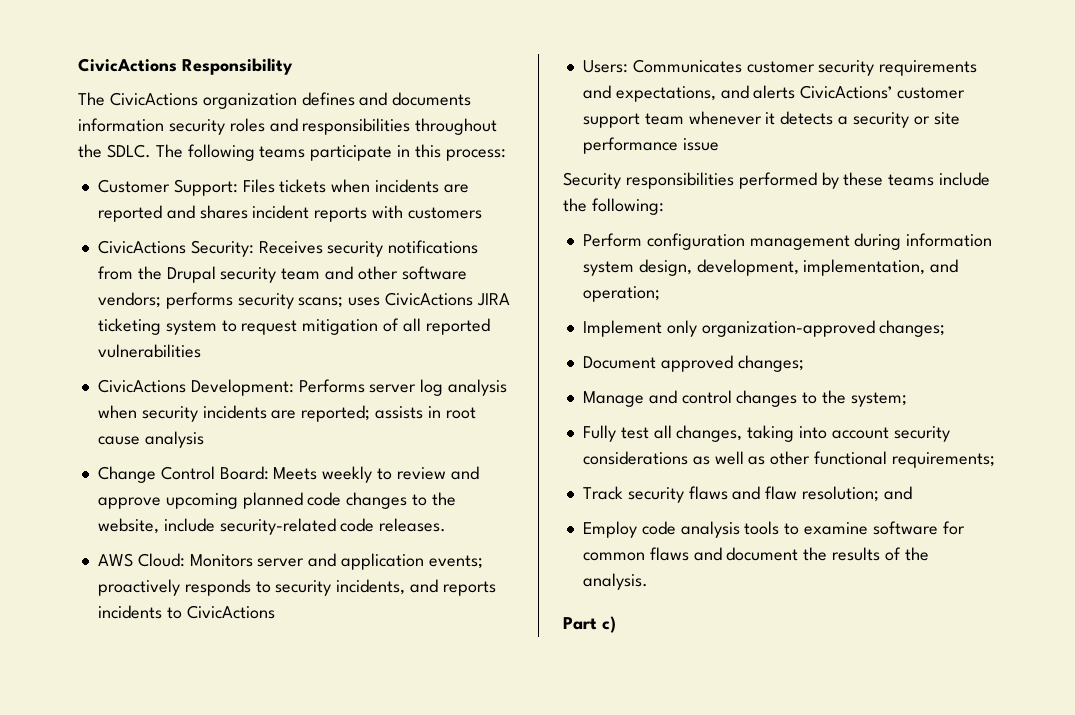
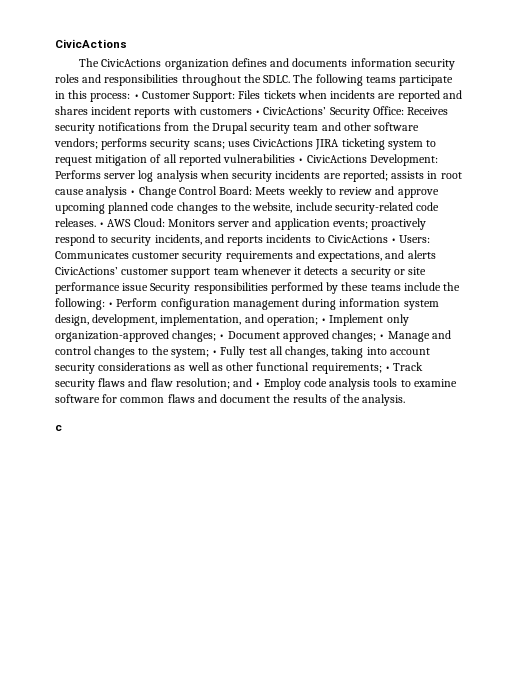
[78,58,293,75] CivicActions Responsibility -> [55,39,127,48] CivicActions
(506, 155) // -> [133,94,139,99] •
[97,240,254,257] // CivicActions Security: -> [255,106,404,118] • CivicActions’ Security Office:
(201, 351) // -> [298,158,304,163] •
(204, 439) // -> [130,190,136,195] •
(447, 525) // -> [99,222,105,227] •
[184,579,251,596] responds -> [55,234,95,246] respond
(275, 612) // -> [391,238,397,243] •
(719, 144) // -> (149, 287) none
(664, 206) // -> [108,302,114,307] •
(660, 294) // -> [321,318,327,323] •
(946, 328) // -> [219,334,225,339] •
(804, 363) // -> [379,334,385,339] •
(907, 399) // -> [212,350,218,355] •
(995, 460) // -> [384,366,390,371] •
(912, 493) // -> [255,382,261,387] •
[563,616,616,633] Part c) -> [55,425,62,431] c

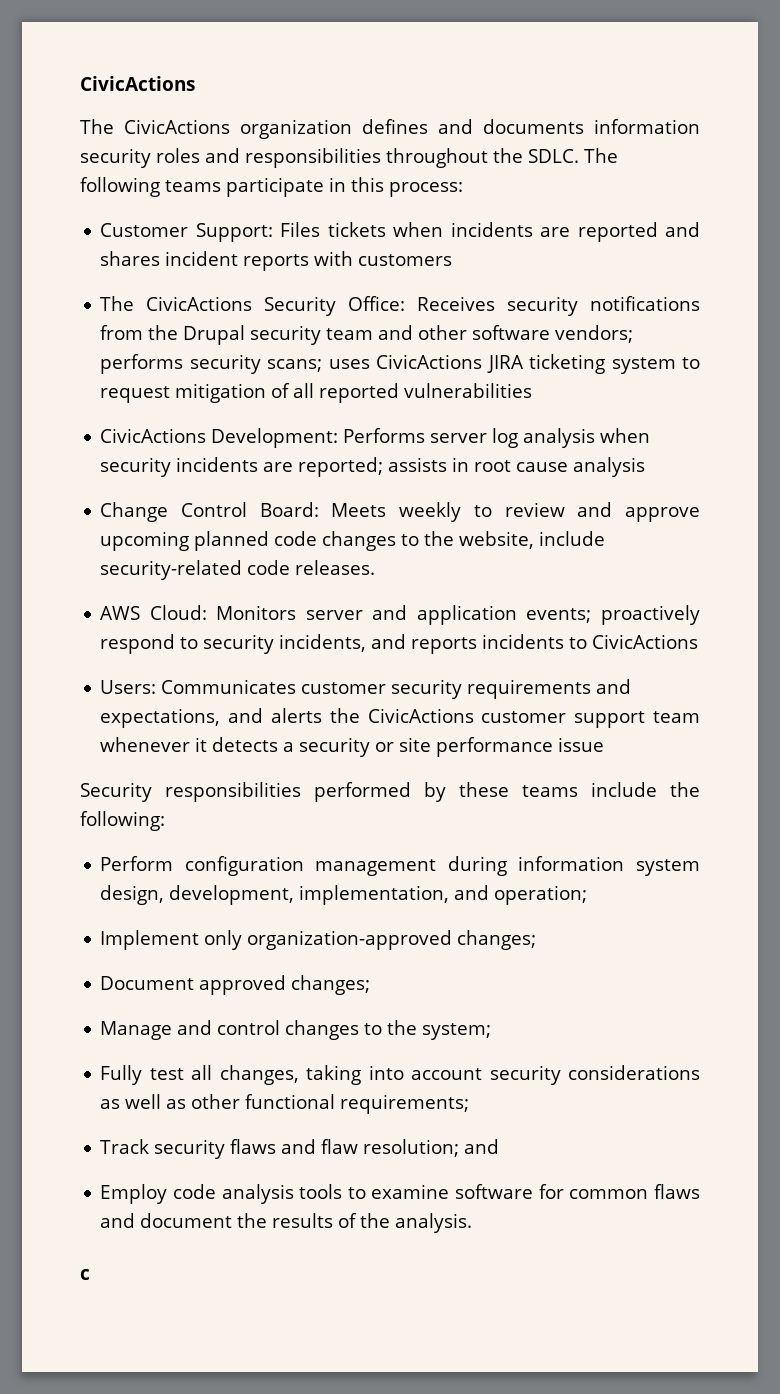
[133,94,139,99] • -> (463, 189) //
[255,107,327,115] • CivicActions’ -> [100,296,253,311] // The CivicActions
[298,158,304,163] • -> (533, 390) //
[130,190,136,195] • -> (646, 467) //
[99,222,105,227] • -> (376, 567) //
[391,238,397,243] • -> (699, 641) //
[55,267,118,275] CivicActions’ -> [329,708,474,723] the CivicActions
(149, 287) none -> (605, 744) //
[108,302,114,307] • -> (165, 821) //
[321,318,327,323] • -> (588, 895) //
[219,334,225,339] • -> (537, 940) //
[379,334,385,339] • -> (371, 985) //
[212,350,218,355] • -> (492, 1031) //
[384,366,390,371] • -> (470, 1104) //
[255,382,261,387] • -> (500, 1146) //

